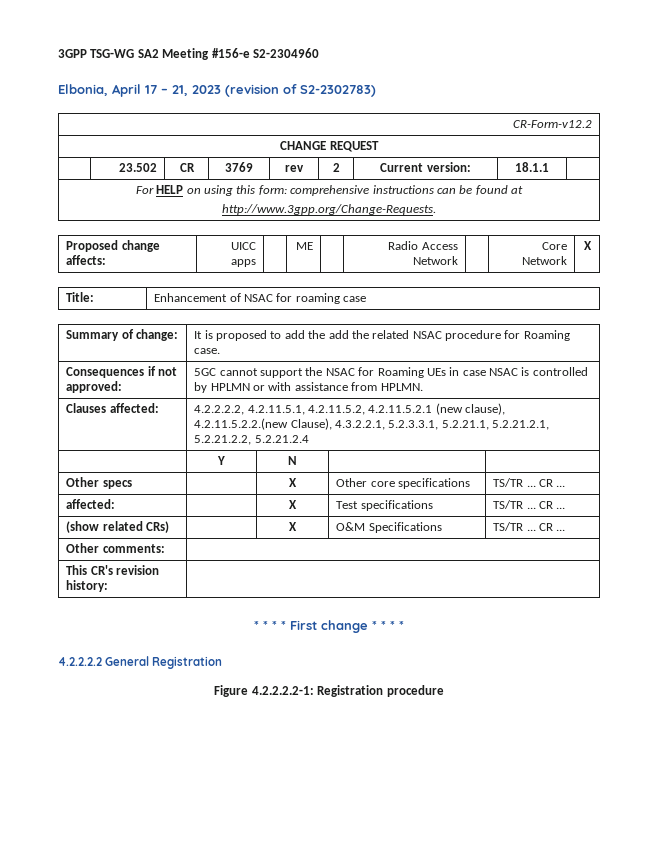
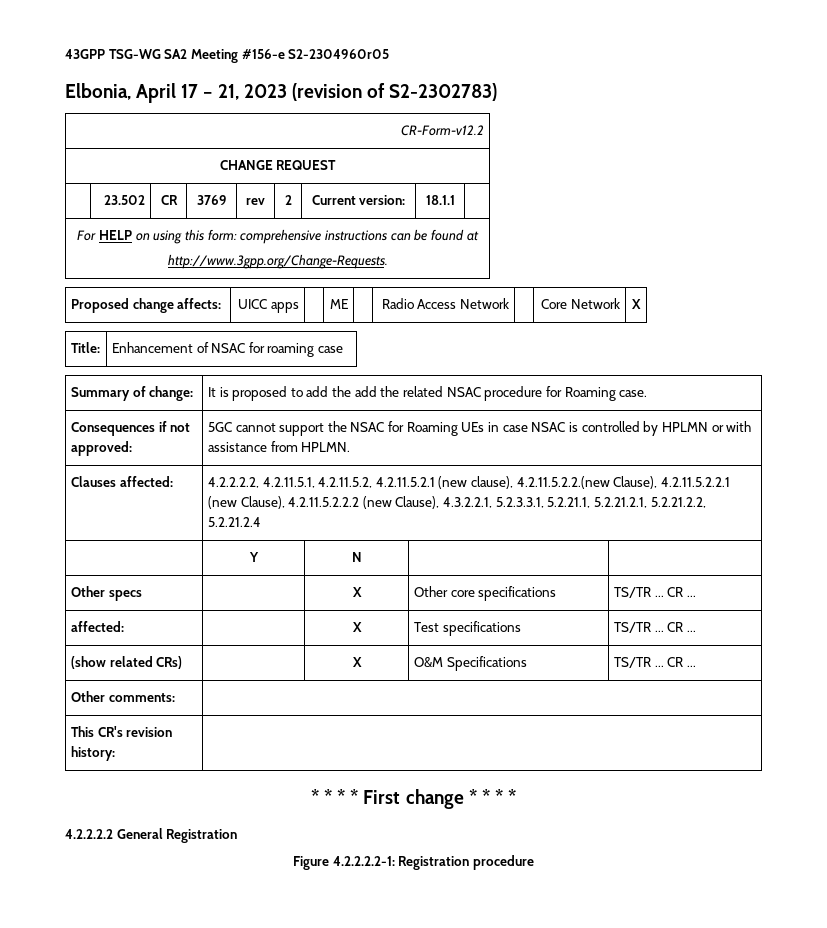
[58,49,87,58] 3GPP -> [65,49,105,59] 43GPP
[252,48,319,58] S2-2304960 -> [288,49,390,59] S2-2304960r05
(332, 424) none -> [661,477,731,487] [207,496,440,509] 4.2.11.5.2.2.1 (new Clause), 4.2.11.5.2.2.2 (new Clause),

